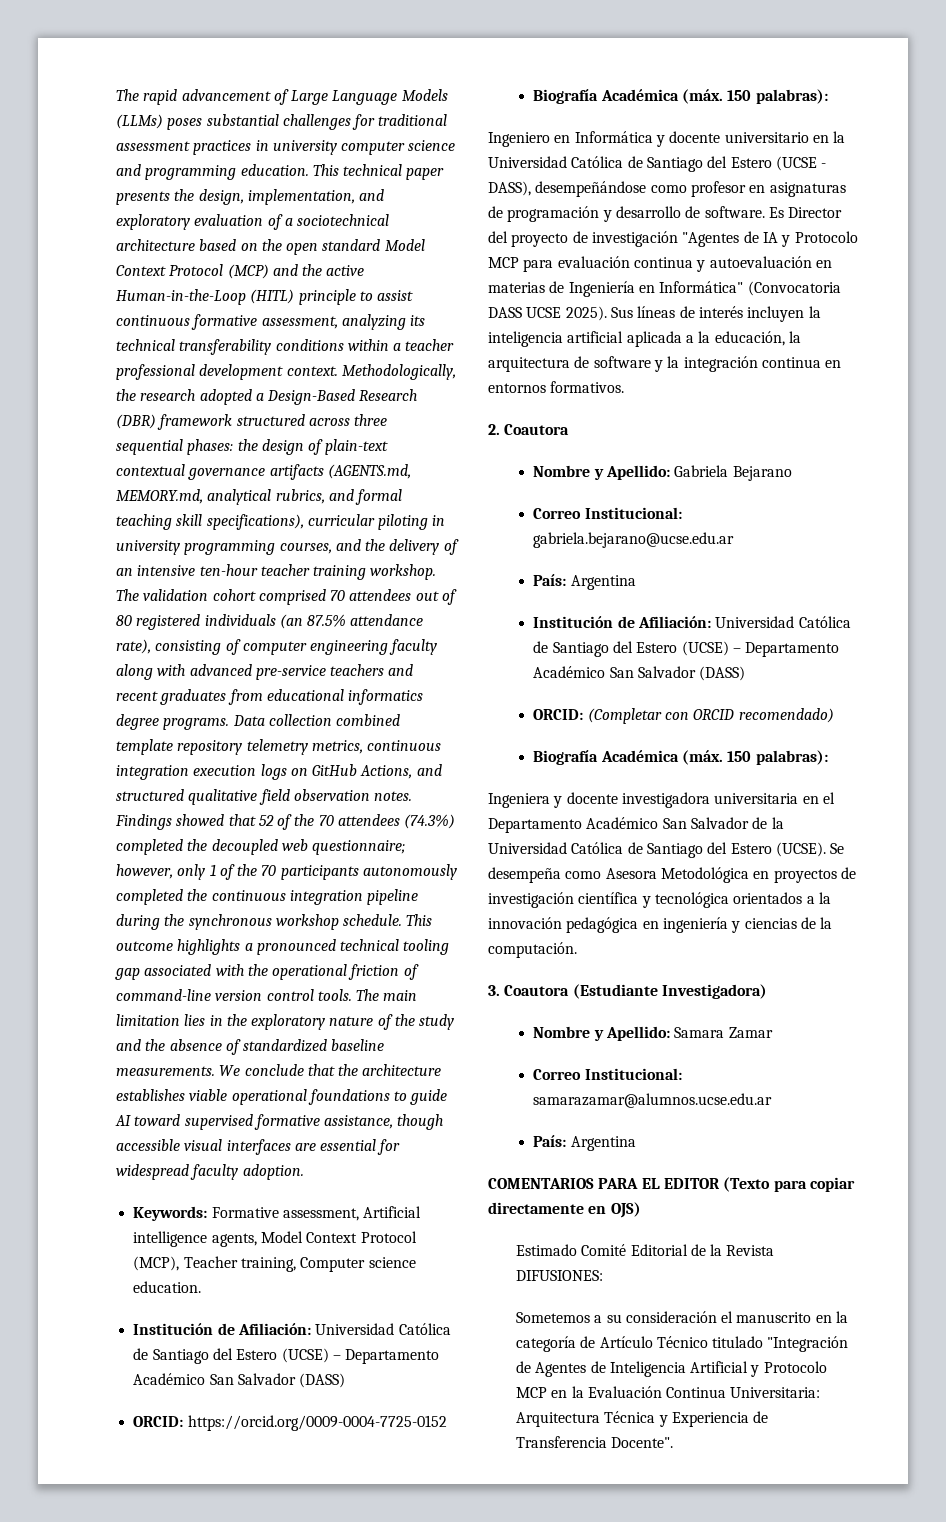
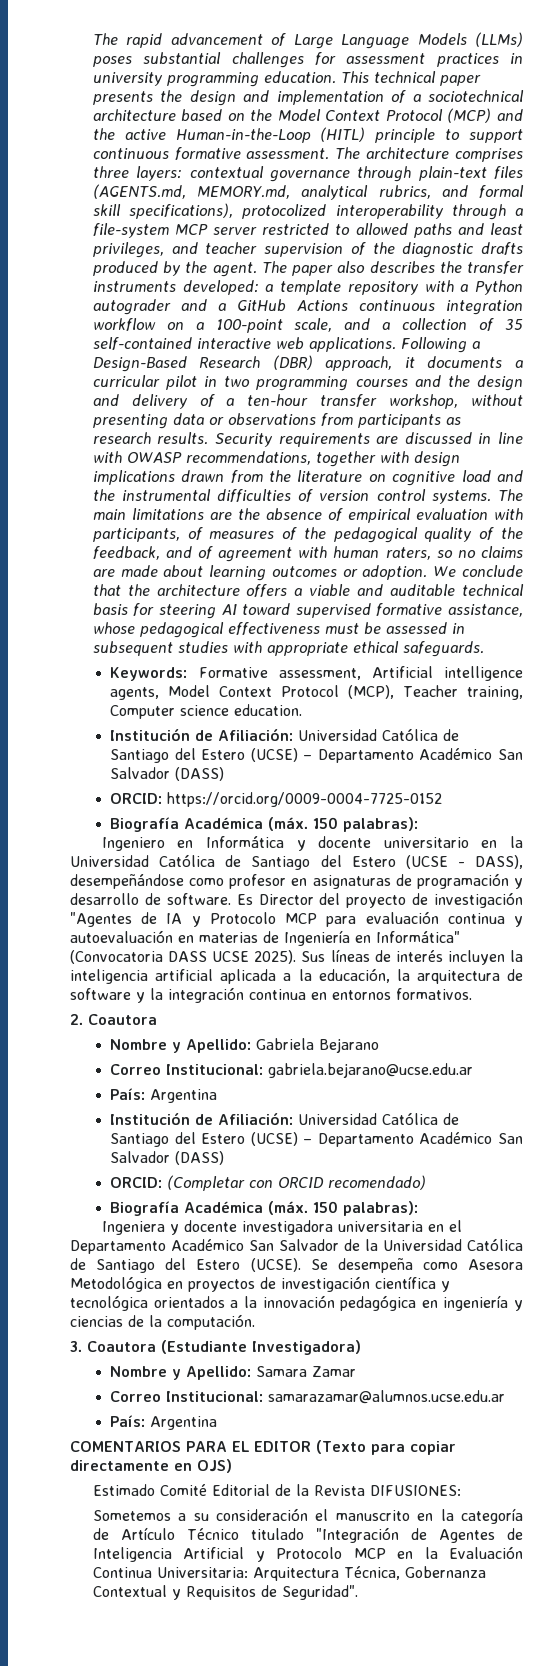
[378,114,448,126] traditional -> (336, 58) none
[341,140,456,155] [115,164,141,176] computer science and -> (163, 79) none
[198,189,385,205] [115,214,264,230] design, implementation, and exploratory evaluation -> [189,90,384,106] design and implementation
[286,239,381,255] open standard -> (273, 115) none
[377,290,414,301] assist -> [469,129,524,143] support
[261,314,426,330] [115,339,455,355] [115,364,456,380] [115,389,418,405] [115,414,388,430] [115,439,389,455] [115,464,324,480] assessment, analyzing its technical transferability conditions within a teacher professional development context. Methodologically, the research adopted a Design-Based Research (DBR) framework structured across three sequential phases: the design of plain-text contextual governance artifacts -> [246,147,523,162] [92,166,524,182] assessment. The architecture comprises three layers: contextual governance through plain-text files
[115,514,172,530] teaching -> (524, 191) none
[307,514,446,530] [115,539,459,555] [115,564,437,580] [115,589,458,605] [115,614,424,630] [115,639,438,655] [115,664,414,680] [115,689,424,705] [115,714,401,730] [115,739,442,755] [115,764,442,780] [115,789,413,805] [114,814,456,830] [115,839,406,855] [115,864,458,880] [115,889,419,905] [115,914,433,930] [115,939,450,955] [114,964,419,980] [115,989,211,1001] curricular piloting in university programming courses, and the delivery of an intensive ten-hour teacher training workshop. The validation cohort comprised 70 attendees out of 80 registered individuals (an 87.5% attendance rate), consisting of computer engineering faculty along with advanced pre-service teachers and recent graduates from educational informatics degree programs. Data collection combined template repository telemetry metrics, continuous integration execution logs on GitHub Actions, and structured qualitative field observation notes. Findings showed that 52 of the 70 attendees (74.3%) completed the decoupled web questionnaire; however, only 1 of the 70 participants autonomously completed the continuous integration pipeline during the synchronous workshop schedule. This outcome highlights a pronounced technical tooling gap associated with the operational friction of command-line -> [242,204,523,220] [92,223,523,238] [92,242,523,258] [92,261,524,277] [92,280,523,295] [92,299,523,315] [92,318,524,333] [92,337,480,353] [92,355,523,372] [92,375,523,391] [92,394,523,409] [92,413,461,429] [92,432,523,447] [92,451,460,467] [92,470,523,486] [92,489,314,502] protocolized interoperability through a file-system MCP server restricted to allowed paths and least privileges, and teacher supervision of the diagnostic drafts produced by the agent. The paper also describes the transfer instruments developed: a template repository with a Python autograder and a GitHub Actions continuous integration workflow on a 100-point scale, and a collection of 35 self-contained interactive web applications. Following a Design-Based Research (DBR) approach, it documents a curricular pilot in two programming courses and the design and delivery of a ten-hour transfer workshop, without presenting data or observations from participants as research results. Security requirements are discussed in line with OWASP recommendations, together with design implications drawn from the literature on cognitive load and the instrumental difficulties of
[317,989,352,1001] tools. -> [431,490,491,504] systems.
[115,1014,455,1030] [115,1039,385,1055] [115,1066,215,1076] limitation lies in the exploratory nature of the study and the absence of standardized baseline measurements. -> [131,508,523,523] [92,527,523,543] [92,546,524,562] [92,565,428,581] limitations are the absence of empirical evaluation with participants, of measures of the pedagogical quality of the feedback, and of agreement with human raters, so no claims are made about learning outcomes or adoption.
[115,1089,448,1105] establishes viable operational foundations to guide -> [246,584,524,597] [92,603,216,619] offers a viable and auditable technical basis for steering
[397,1114,444,1130] [115,1139,401,1155] [115,1164,304,1180] though accessible visual interfaces are essential for widespread faculty adoption. -> [92,622,465,638] [92,641,484,657] whose pedagogical effectiveness must be assessed in subsequent studies with appropriate ethical safeguards.
[604,1411,769,1427] [515,1436,674,1448] Técnica y Experiencia de Transferencia Docente". -> [343,1566,486,1580] [92,1585,358,1600] Técnica, Gobernanza Contextual y Requisitos de Seguridad".

